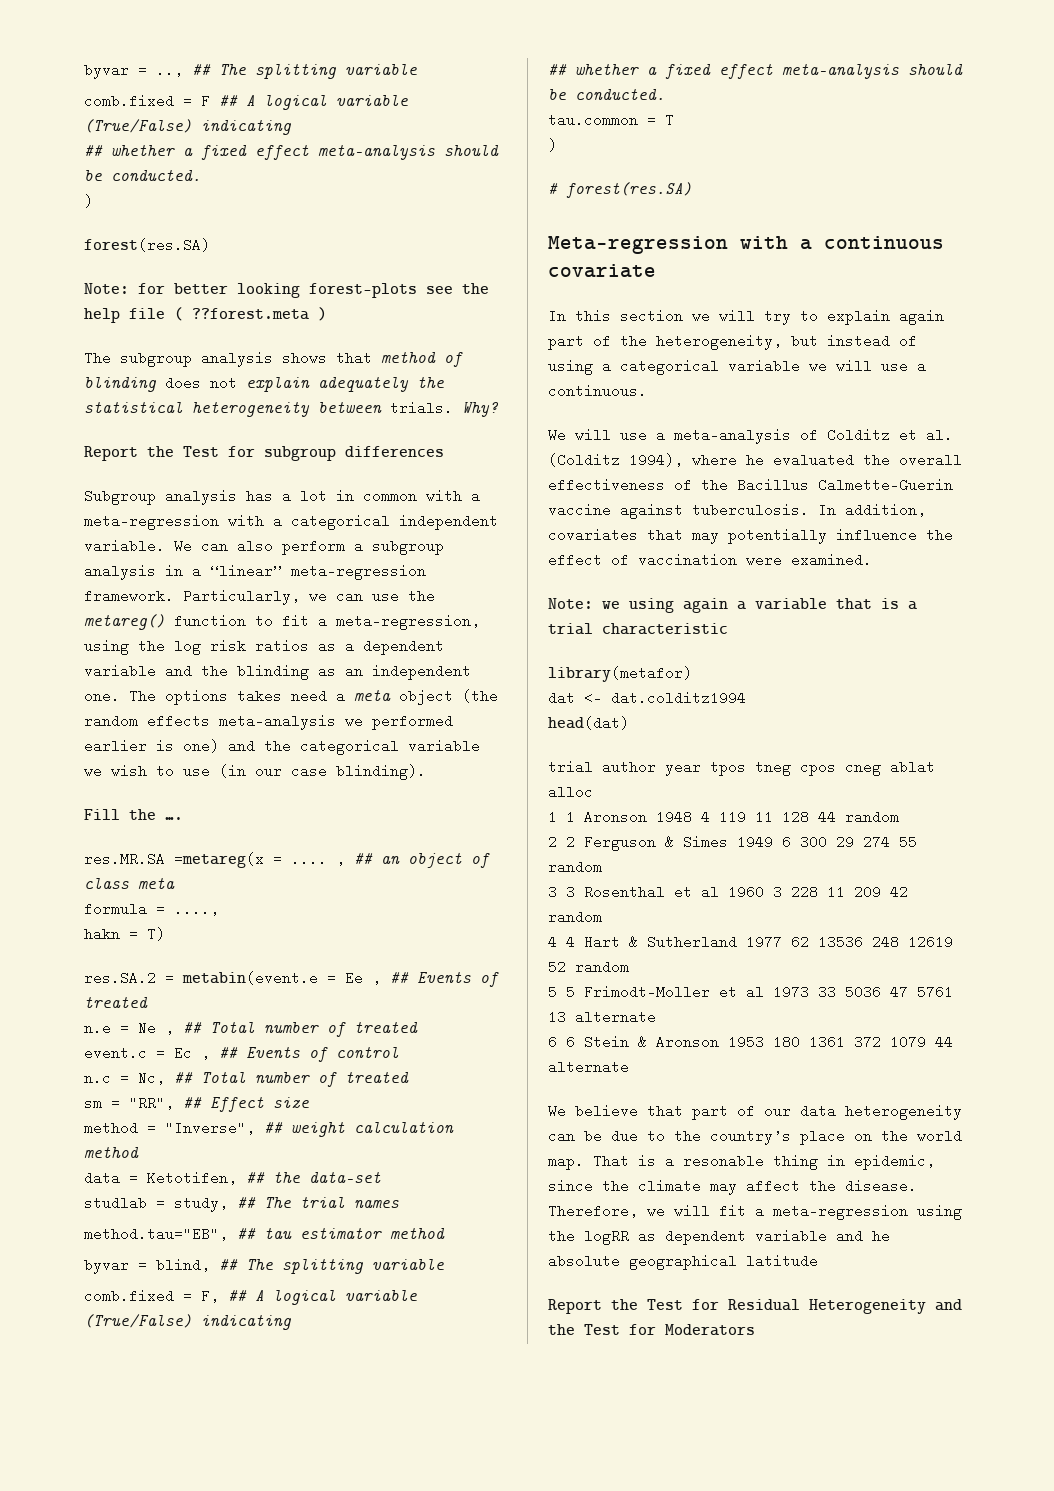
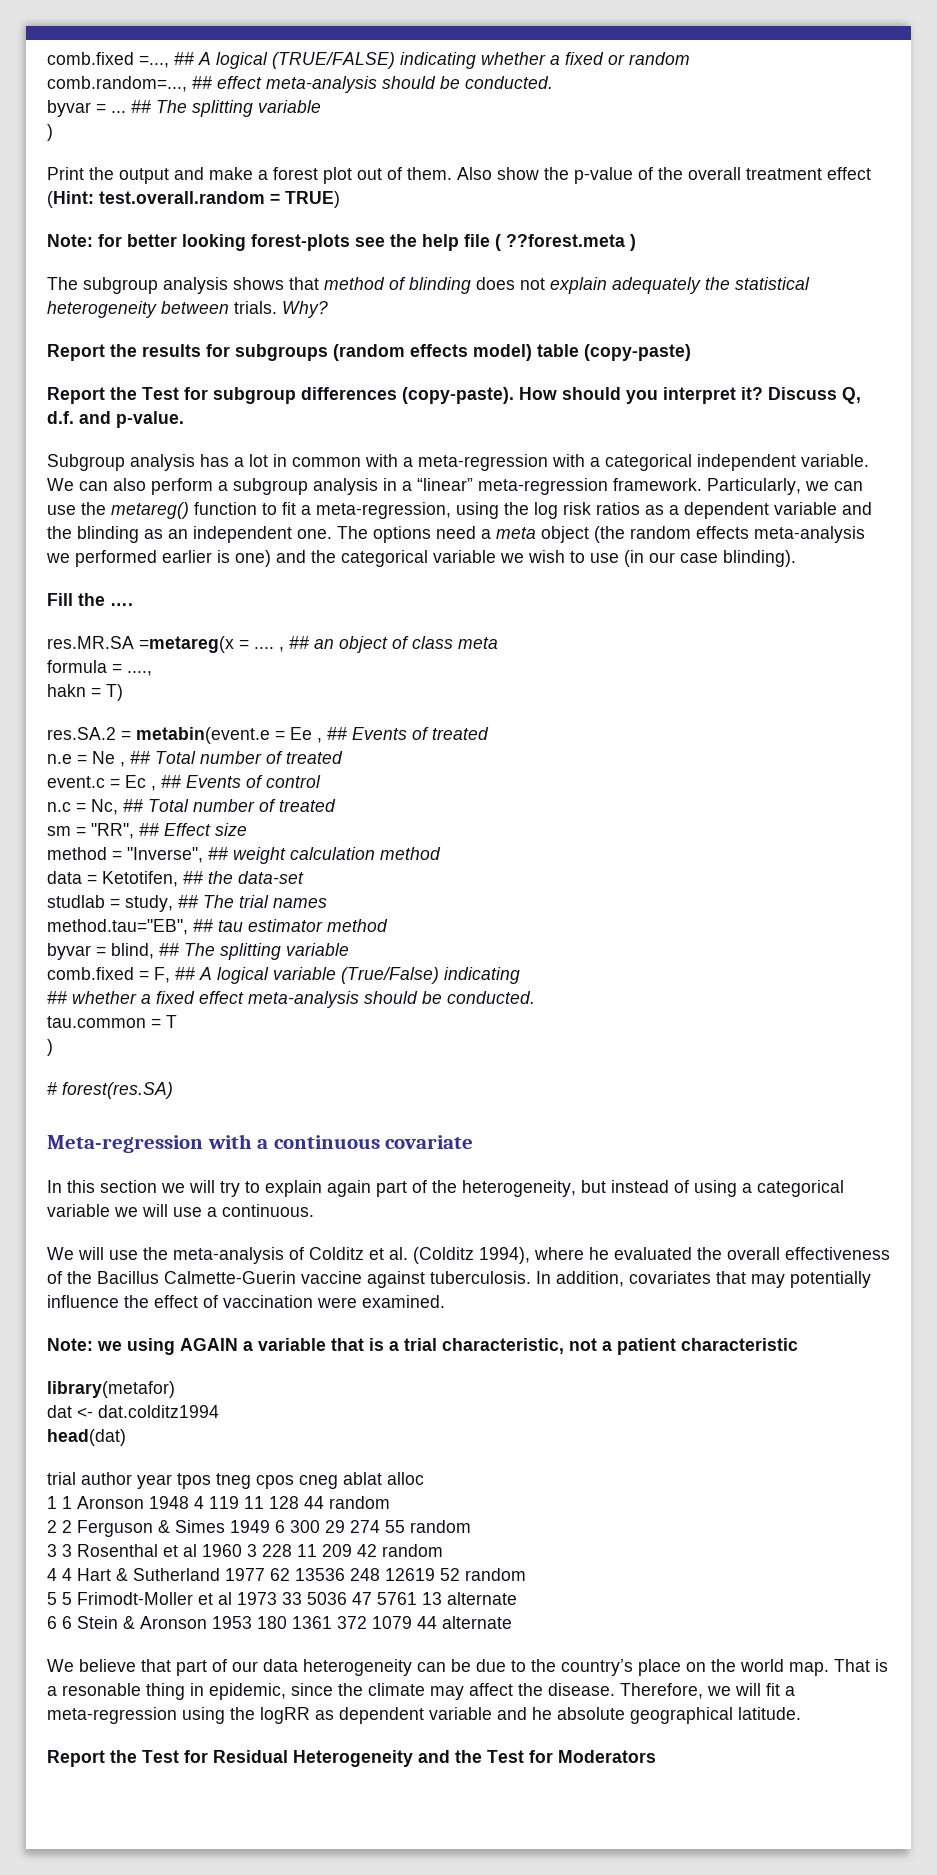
[84,63,417,79] [84,94,408,110] [84,119,292,135] [84,144,499,160] [84,169,201,181] [84,194,93,208] [84,238,210,252] byvar = .., ## The splitting variable // comb.fixed = F ## A logical variable (True/False) indicating // ## whether a fixed effect meta-analysis should be conducted. // ) // forest(res.SA) -> [47,52,690,69] [47,76,553,93] [47,100,321,117] [47,124,53,141] [47,167,871,184] [47,191,340,208] comb.fixed =..., ## A logical (TRUE/FALSE) indicating whether a fixed or random // comb.random=..., ## effect meta-analysis should be conducted. // byvar = ... ## The splitting variable // ) // Print the output and make a forest plot out of them. Also show the p-value of the overall treatment effect (Hint: test.overall.random = TRUE)
(499, 409) none -> [47,344,691,361] // Report the results for subgroups (random effects model) table (copy-paste)
(444, 451) none -> [402,387,861,404] [47,411,184,428] (copy-paste). How should you interpret it? Discuss Q, d.f. and p-value.
[237,689,282,703] takes -> (431, 534) none
[656,428,665,442] a -> [143,1247,168,1260] the
[683,598,728,613] again -> [180,1338,238,1351] AGAIN
(593, 629) none -> [442,1338,676,1355] characteristic, not a patient
[746,1254,818,1268] latitude -> [738,1707,801,1720] latitude.

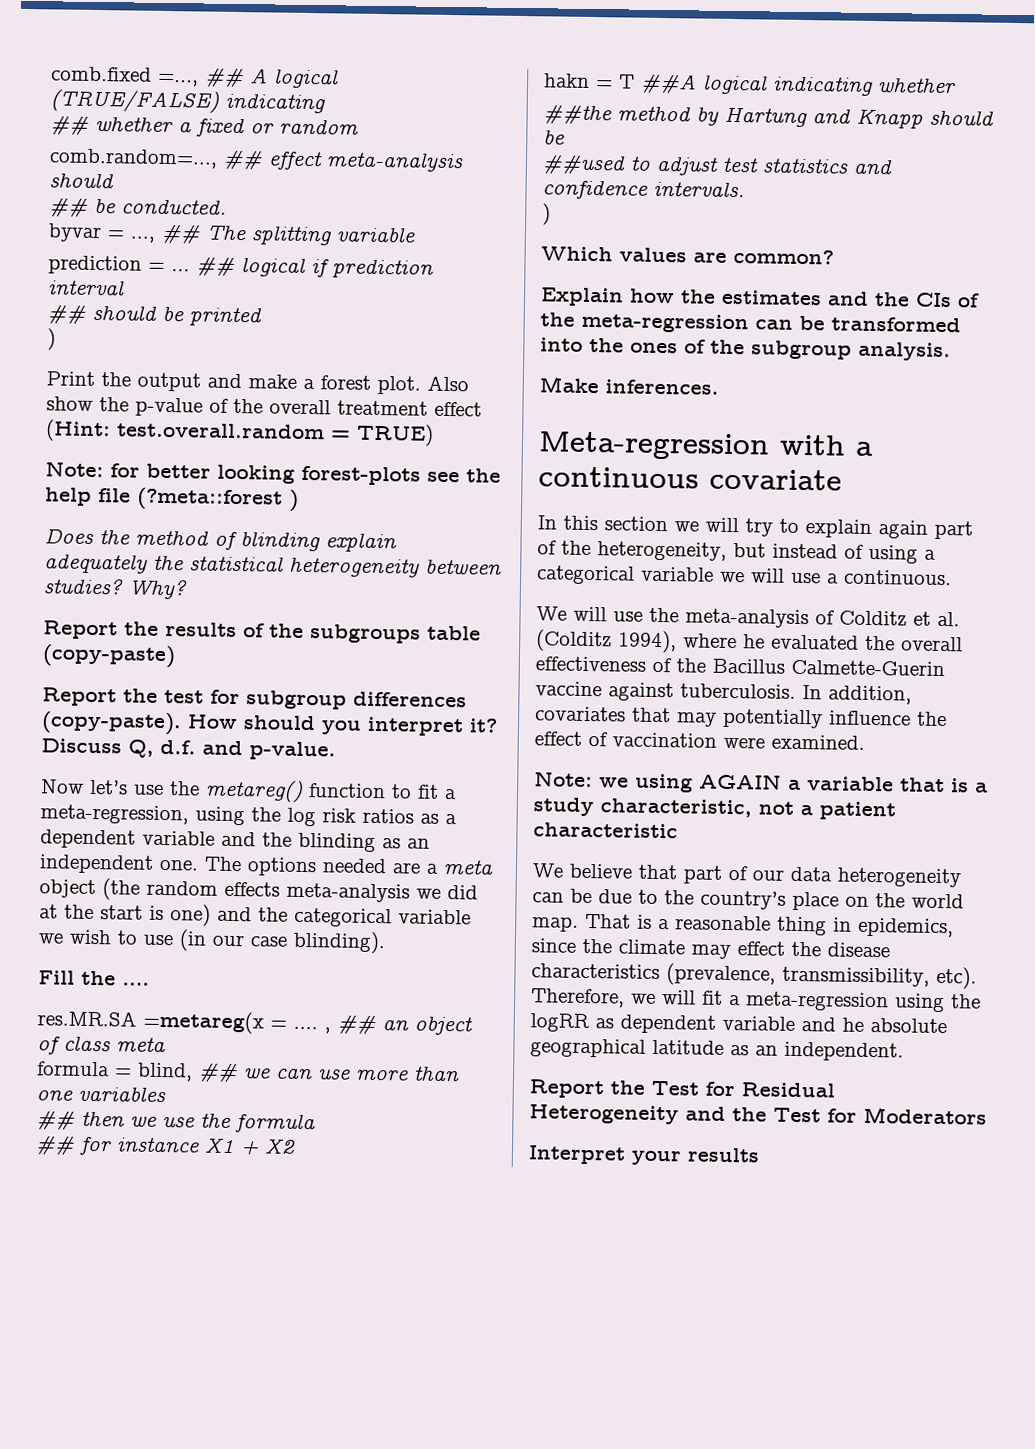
(476, 60) none -> [50,116,89,135] // ##
(436, 82) none -> [49,198,88,217] // ##
[111,100,321,117] ... ## The splitting variable -> [130,224,416,246] [48,255,434,279] [48,279,125,296] [47,304,262,327] ..., ## The splitting variable // prediction = ... ## logical if prediction interval // ## should be printed
[323,167,452,184] plot out of them. -> [377,375,421,395] plot.
[495,234,636,251] [47,277,319,294] ( ??forest.meta ) // The subgroup analysis shows that -> [137,487,299,512] [44,528,130,545] (?meta::forest ) // Does the
[476,277,545,290] does not -> (320, 541) none
[234,301,277,314] trials. -> [43,578,124,595] studies?
[206,344,532,361] for subgroups (random effects model) -> [243,623,421,644] of the subgroups
[142,387,179,400] Test -> [164,690,204,704] test
[47,454,869,471] [47,478,863,495] Subgroup analysis has a lot in common with a meta-regression with a categorical independent variable. We can also perform a subgroup analysis in a “linear” meta-regression framework. Particularly, we can -> [40,779,128,795] Now let’s
[436,526,476,539] need -> [322,858,421,874] needed are
[75,550,212,567] performed earlier -> [447,885,478,900] [39,904,143,920] did at the start
[127,671,152,676] [47,684,123,701] [47,727,489,744] [47,751,343,767] [47,775,321,791] [47,799,336,815] [47,823,247,839] [47,847,441,864] [47,871,304,887] [47,895,327,912] [47,919,388,935] [47,943,349,960] [47,967,520,984] [47,991,535,1008] [47,1015,177,1028] [47,1039,53,1056] [47,1082,173,1099] ...., // hakn = T) // res.SA.2 = metabin(event.e = Ee , ## Events of treated // n.e = Ne , ## Total number of treated // event.c = Ec , ## Events of control // n.c = Nc, ## Total number of treated // sm = "RR", ## Effect size // method = "Inverse", ## weight calculation method // data = Ketotifen, ## the data-set // studlab = study, ## The trial names // method.tau="EB", ## tau estimator method // byvar = blind, ## The splitting variable // comb.fixed = F, ## A logical variable (True/False) indicating // ## whether a fixed effect meta-analysis should be conducted. // tau.common = T // ) // # forest(res.SA) -> [137,1062,460,1083] [36,1085,166,1103] [36,1111,316,1134] [35,1136,296,1156] [544,73,956,96] [543,105,994,129] [543,129,565,145] [542,155,893,176] [542,180,745,200] [542,203,551,226] [541,246,834,265] [540,287,980,308] [540,312,961,334] [540,337,951,362] [539,376,719,395] blind, ## we can use more than one variables // ## then we use the formula // ## for instance X1 + X2 // hakn = T ##A logical indicating whether // ##the method by Hartung and Knapp should be // ##used to adjust test statistics and confidence intervals. // ) // Which values are common? // Explain how the estimates and the CIs of the meta-regression can be transformed into the ones of the subgroup analysis. // Make inferences.
[404,1338,437,1351] trial -> [533,797,594,817] study
[47,1381,175,1398] [47,1405,219,1418] [47,1429,126,1446] [47,1472,424,1489] [47,1496,390,1509] [47,1520,471,1537] [47,1544,443,1557] [47,1568,526,1581] [47,1592,517,1605] [47,1616,512,1629] // library(metafor) // dat <- dat.colditz1994 // head(dat) // trial author year tpos tneg cpos cneg ablat alloc // 1 1 Aronson 1948 4 119 11 128 44 random // 2 2 Ferguson & Simes 1949 6 300 29 274 55 random // 3 3 Rosenthal et al 1960 3 228 11 209 42 random // 4 4 Hart & Sutherland 1977 62 13536 248 12619 52 random // 5 5 Frimodt-Moller et al 1973 33 5036 47 5761 13 alternate // 6 6 Stein & Aronson 1953 180 1361 372 1079 44 alternate -> (678, 830) none
[62,1683,141,1696] resonable -> [675,915,771,931] reasonable
[209,1683,286,1700] epidemic, -> [858,917,954,938] epidemics,
[469,1683,615,1696] affect the disease. -> [737,941,890,958] [531,963,977,990] effect the disease characteristics (prevalence, transmissibility, etc).
[738,1707,801,1720] latitude. -> [652,1039,904,1062] latitude as an independent.
(656, 1756) none -> [528,1145,760,1166] // Interpret your results

